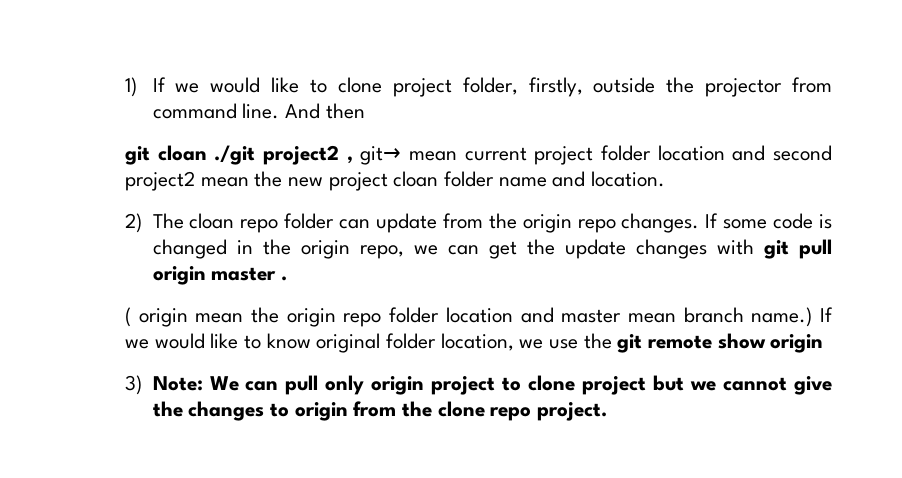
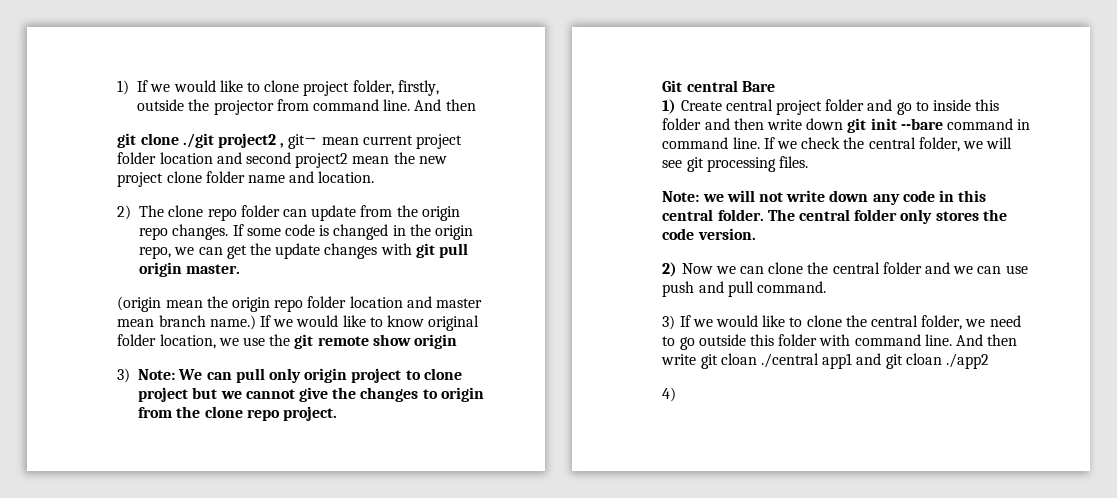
[157,145,207,161] cloan -> [140,133,179,145] clone
[393,171,439,187] cloan -> [166,171,202,183] clone
[189,213,235,229] cloan -> [168,205,204,217] clone
[211,267,287,281] [125,307,188,327] master . // ( origin -> [186,264,241,274] [117,296,162,312] master. // (origin
(607, 411) none -> [662,80,775,92] [662,99,1000,115] [662,118,1031,133] [662,137,1013,152] [662,156,809,172] [662,190,987,205] [662,209,1007,224] [662,228,756,240] [662,262,1028,277] [662,281,827,297] [662,315,1021,330] [662,334,1018,350] [661,353,989,369] [662,387,677,402] // Git central Bare // 1) Create central project folder and go to inside this folder and then write down git init --bare command in command line. If we check the central folder, we will see git processing files. // Note: we will not write down any code in this central folder. The central folder only stores the code version. // 2) Now we can clone the central folder and we can use push and pull command. // 3) If we would like to clone the central folder, we need to go outside this folder with command line. And then write git cloan ./central app1 and git cloan ./app2 // 4)

